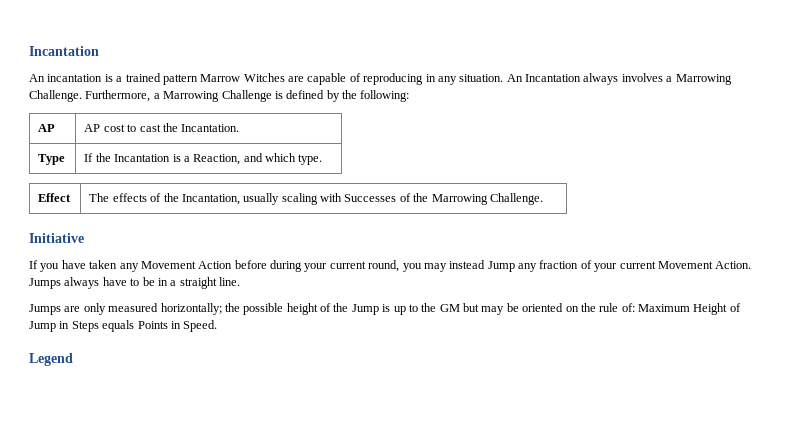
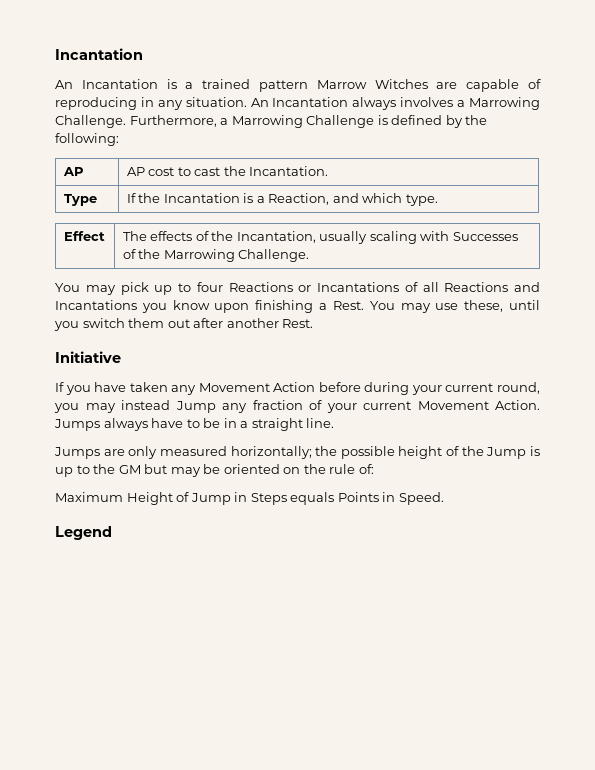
[47,74,103,82] incantation -> [81,79,158,89] Incantation
(543, 199) none -> [55,282,540,295] [55,300,540,313] [54,318,314,331] // You may pick up to four Reactions or Incantations of all Reactions and Incantations you know upon finishing a Rest. You may use these, until you switch them out after another Rest.
(635, 307) none -> (374, 469) //

